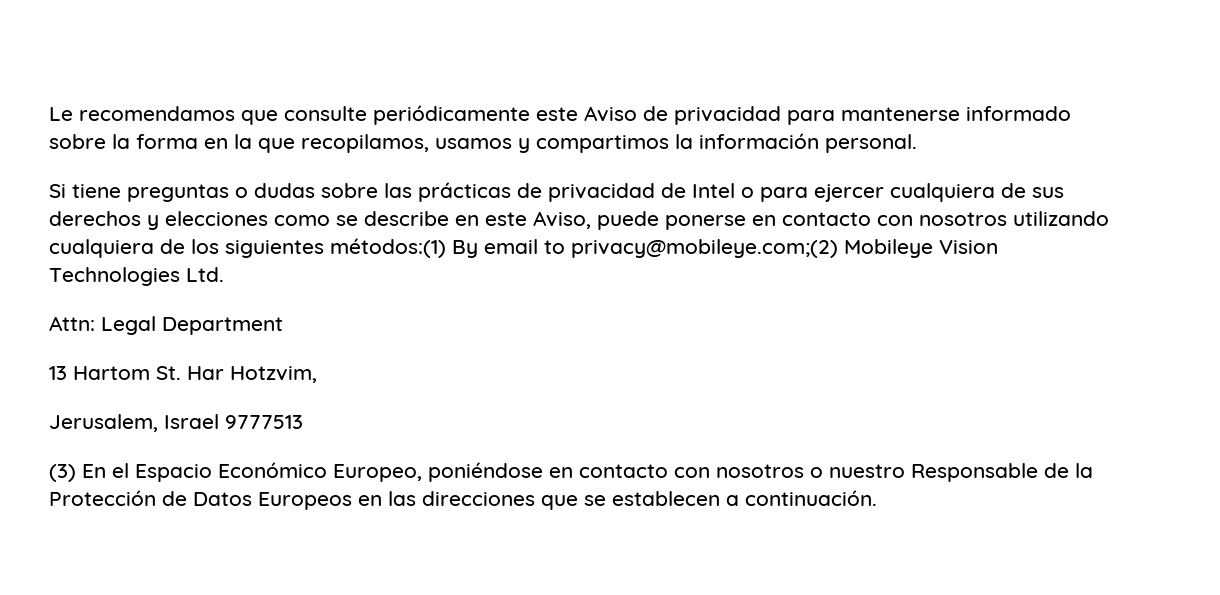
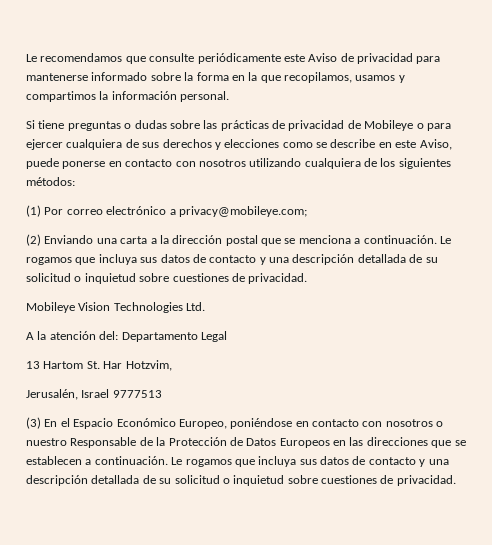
[692,183,735,198] Intel -> [364,120,414,131] Mobileye
[330,238,838,258] métodos:(1) By email to privacy@mobileye.com;(2) -> [26,177,75,186] [26,205,307,217] [26,234,451,246] [26,254,438,265] [26,273,308,284] métodos: // (1) Por correo electrónico a privacy@mobileye.com; // (2) Enviando una carta a la dirección postal que se menciona a continuación. Le rogamos que incluya sus datos de contacto y una descripción detallada de su solicitud o inquietud sobre cuestiones de privacidad. //
[49,316,95,331] Attn: -> [26,331,198,342] A la atención del: Departamento
[162,317,283,335] Department -> (227, 336) none
[49,414,158,432] Jerusalem, -> [26,389,78,400] Jerusalén,
(877, 498) none -> [171,456,449,467] [26,475,456,486] Le rogamos que incluya sus datos de contacto y una descripción detallada de su solicitud o inquietud sobre cuestiones de privacidad.

